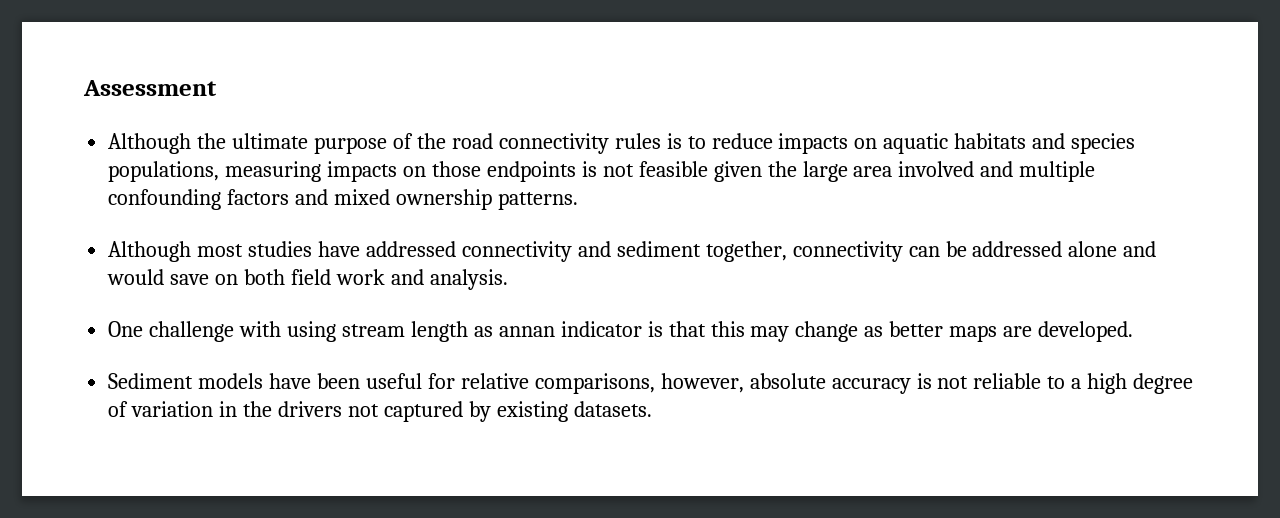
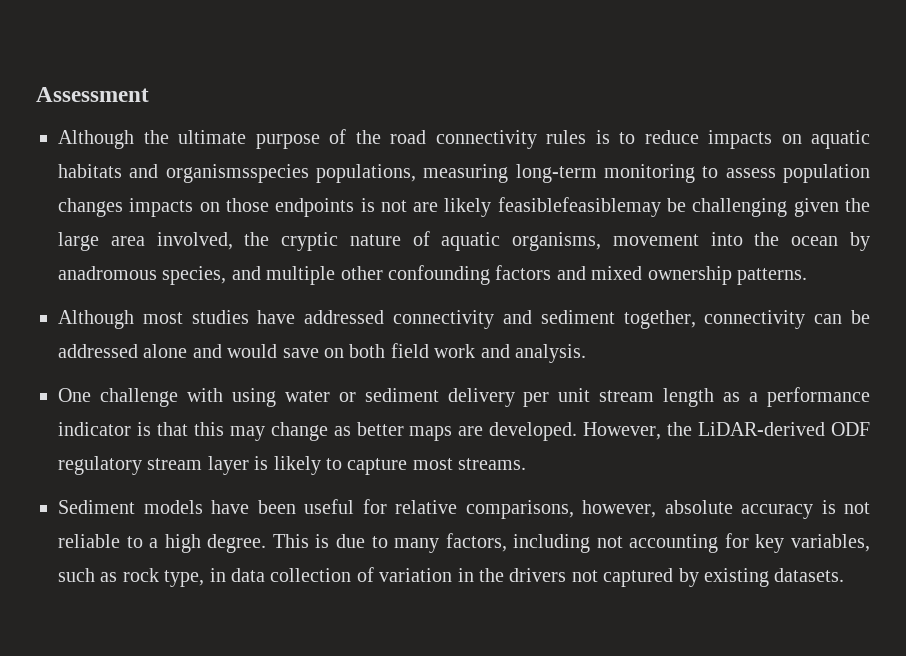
[1071,133,1136,154] species -> [165,164,309,183] organismsspecies
(322, 171) none -> [515,164,870,183] [58,198,123,217] long-term monitoring to assess population changes
[638,161,975,182] feasible given the large area involved -> [413,197,870,217] [58,231,870,251] [58,266,227,285] are likely feasiblefeasiblemay be challenging given the large area involved, the cryptic nature of aquatic organisms, movement into the ocean by anadromous species,
(1096, 171) none -> [340,266,383,280] other
(337, 331) none -> [284,388,591,407] water or sediment delivery per unit
[498,326,555,337] annan -> [749,387,871,407] a performance
(1134, 331) none -> [583,422,871,440] [58,456,527,475] However, the LiDAR-derived ODF regulatory stream layer is likely to capture most streams.
[1133,373,1194,394] degree -> [207,533,870,553] [58,568,352,587] degree. This is due to many factors, including not accounting for key variables, such as rock type, in data collection

